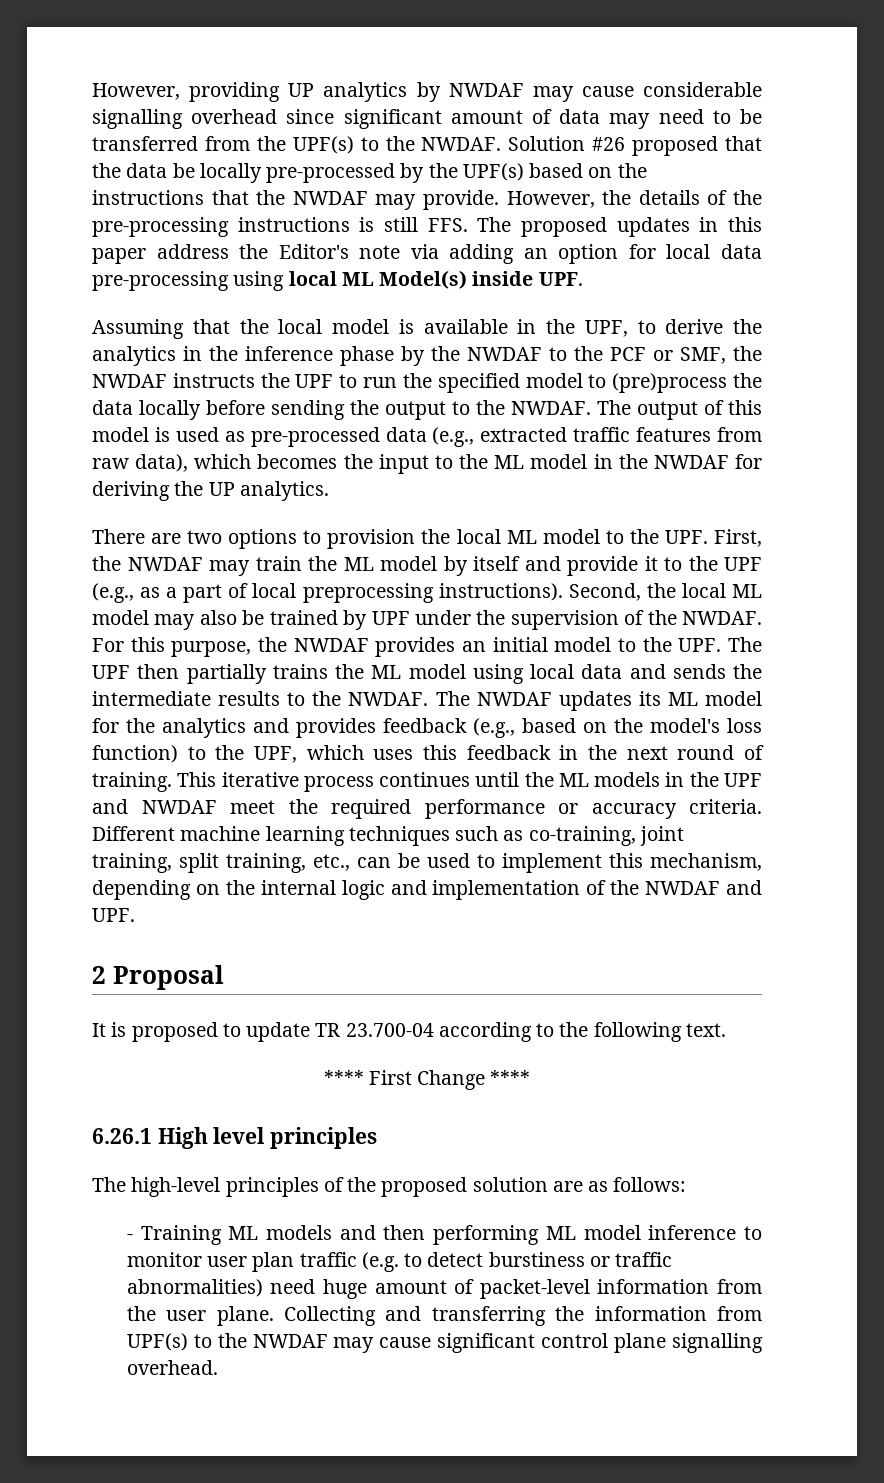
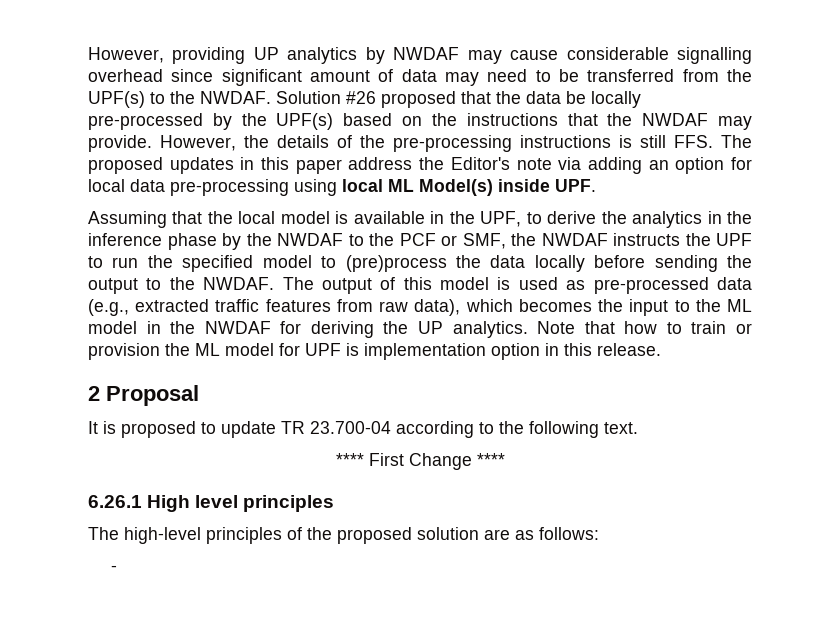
[92,529,763,549] [92,556,762,576] [92,583,763,603] [92,610,762,630] [92,637,762,657] [92,664,762,684] [92,691,763,711] [92,718,762,738] [92,745,764,763] [92,772,762,792] [92,799,762,819] [92,826,684,846] [92,853,762,873] [92,880,762,900] [92,908,135,922] // There are two options to provision the local ML model to the UPF. First, the NWDAF may train the ML model by itself and provide it to the UPF (e.g., as a part of local preprocessing instructions). Second, the local ML model may also be trained by UPF under the supervision of the NWDAF. For this purpose, the NWDAF provides an initial model to the UPF. The UPF then partially trains the ML model using local data and sends the intermediate results to the NWDAF. The NWDAF updates its ML model for the analytics and provides feedback (e.g., based on the model's loss function) to the UPF, which uses this feedback in the next round of training. This iterative process continues until the ML models in the UPF and NWDAF meet the required performance or accuracy criteria. Different machine learning techniques such as co-training, joint training, split training, etc., can be used to implement this mechanism, depending on the internal logic and implementation of the NWDAF and UPF. -> [537,321,752,334] [88,343,661,360] Note that how to train or provision the ML model for UPF is implementation option in this release.
[140,1225,762,1245] [126,1252,673,1272] [126,1279,762,1299] [126,1306,762,1326] [126,1333,764,1353] [126,1360,218,1375] Training ML models and then performing ML model inference to monitor user plan traffic (e.g. to detect burstiness or traffic abnormalities) need huge amount of packet-level information from the user plane. Collecting and transferring the information from UPF(s) to the NWDAF may cause significant control plane signalling overhead. -> (118, 568) none

